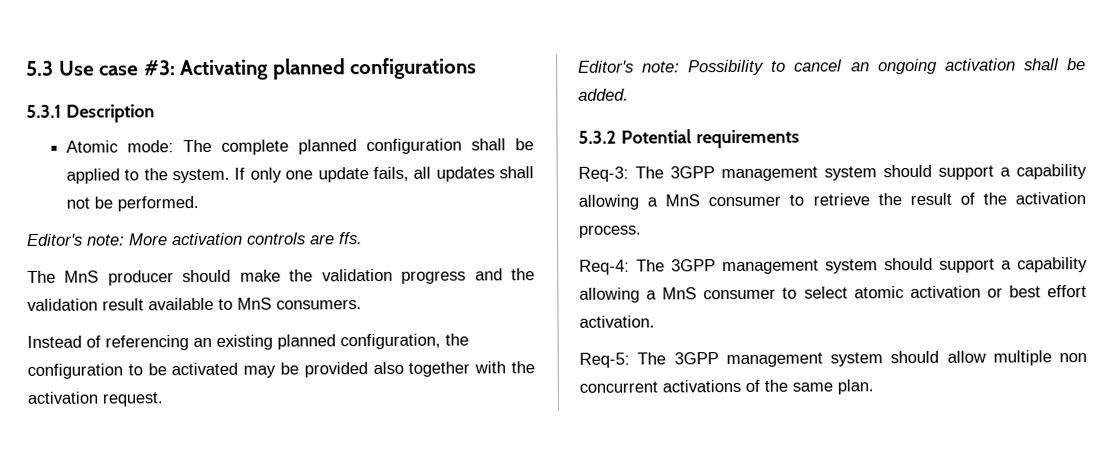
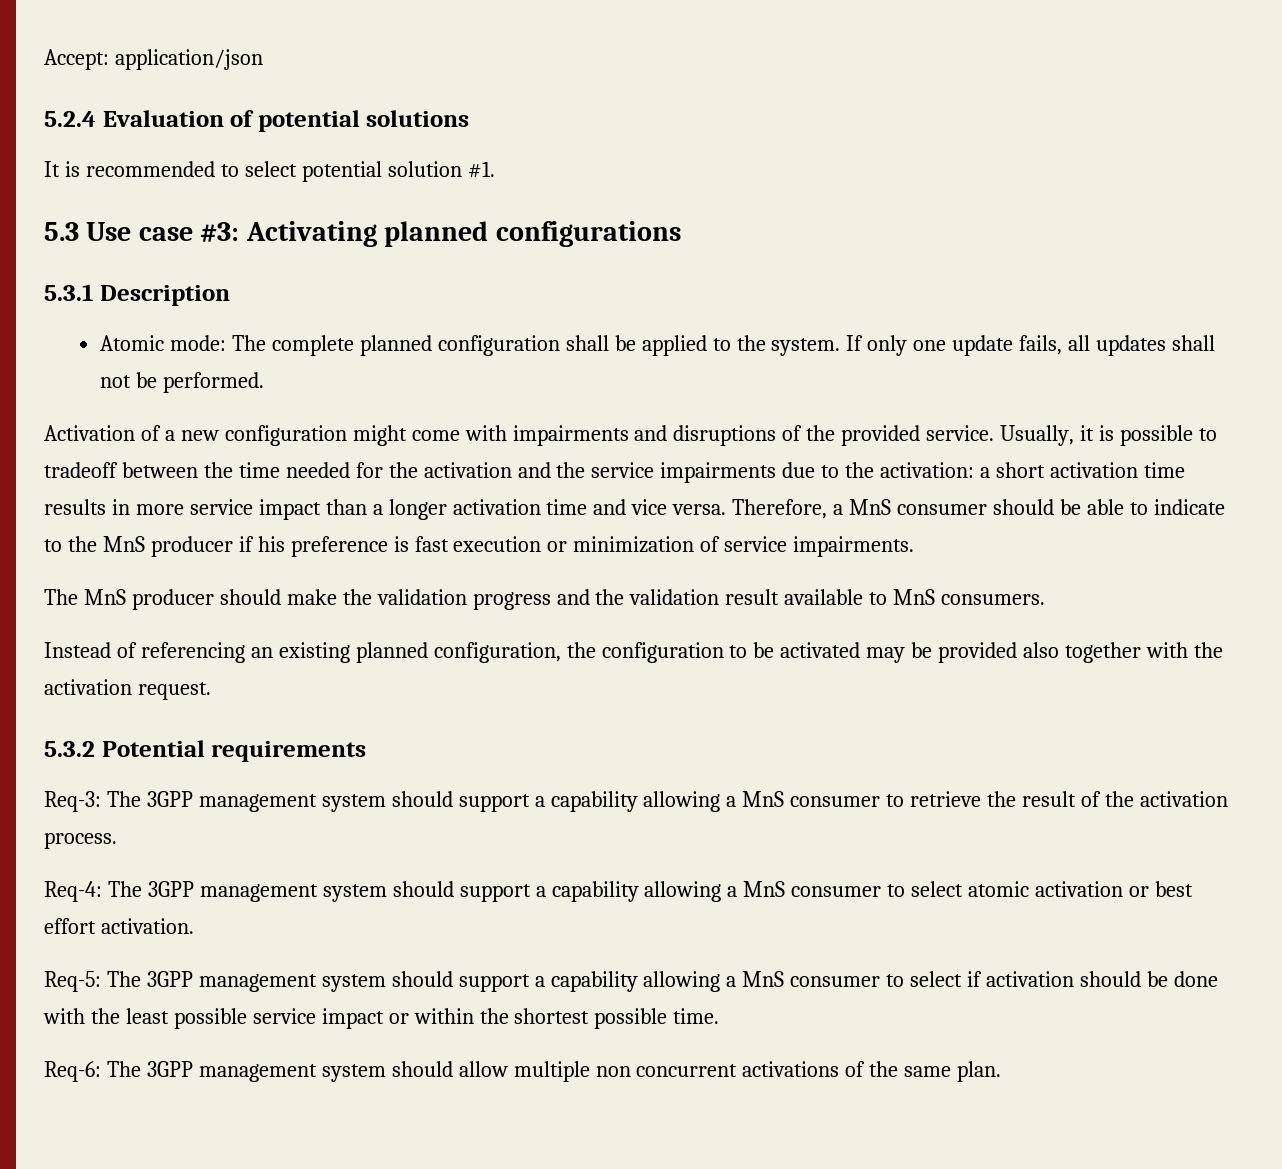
(26, 68) none -> [44,49,263,70] [44,110,470,132] [44,161,495,182] Accept: application/json // 5.2.4 Evaluation of potential solutions // It is recommended to select potential solution #1. //
[27,232,363,246] Editor's note: More activation controls are ffs. -> [44,425,1217,446] [44,462,1185,483] [44,499,1225,520] [44,536,915,557] Activation of a new configuration might come with impairments and disruptions of the provided service. Usually, it is possible to tradeoff between the time needed for the activation and the service impairments due to the activation: a short activation time results in more service impact than a longer activation time and vice versa. Therefore, a MnS consumer should be able to indicate to the MnS producer if his preference is fast execution or minimization of service impairments.
[578,58,1086,76] [578,88,629,101] // Editor's note: Possibility to cancel an ongoing activation shall be added. -> (211, 691) none
(940, 357) none -> [458,971,1218,992] [43,1008,720,1029] [44,1061,453,1082] support a capability allowing a MnS consumer to select if activation should be done with the least possible service impact or within the shortest possible time. // Req-6: The 3GPP management system should

